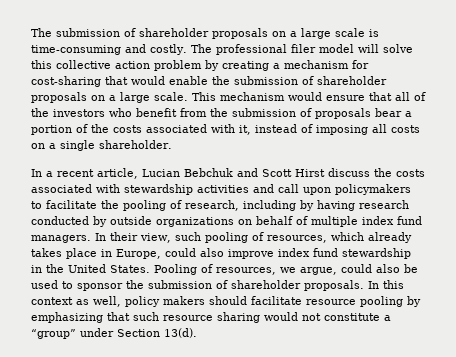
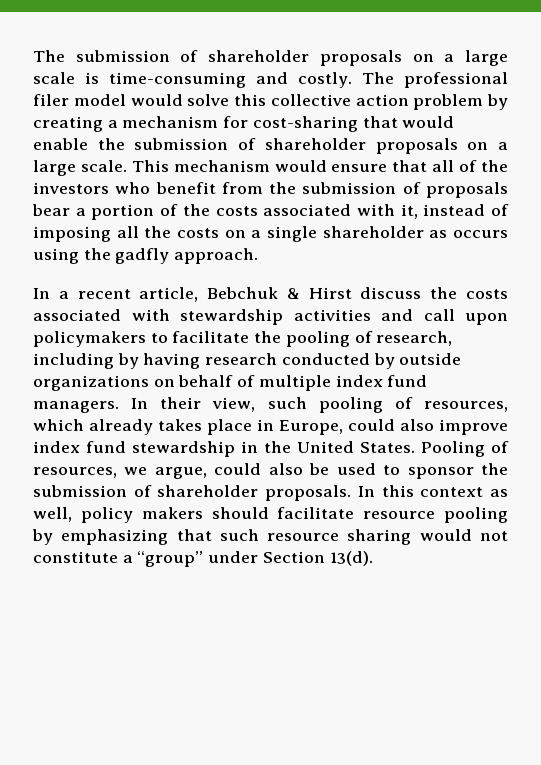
[357,44,379,53] will -> [130,94,183,106] would
(387, 128) none -> [144,226,172,238] the
[99,140,172,149] shareholder. -> [322,226,509,238] [33,248,259,264] shareholder as occurs using the gadfly approach.
[142,168,292,177] Lucian Bebchuk and Scott -> [207,287,300,299] Bebchuk &

